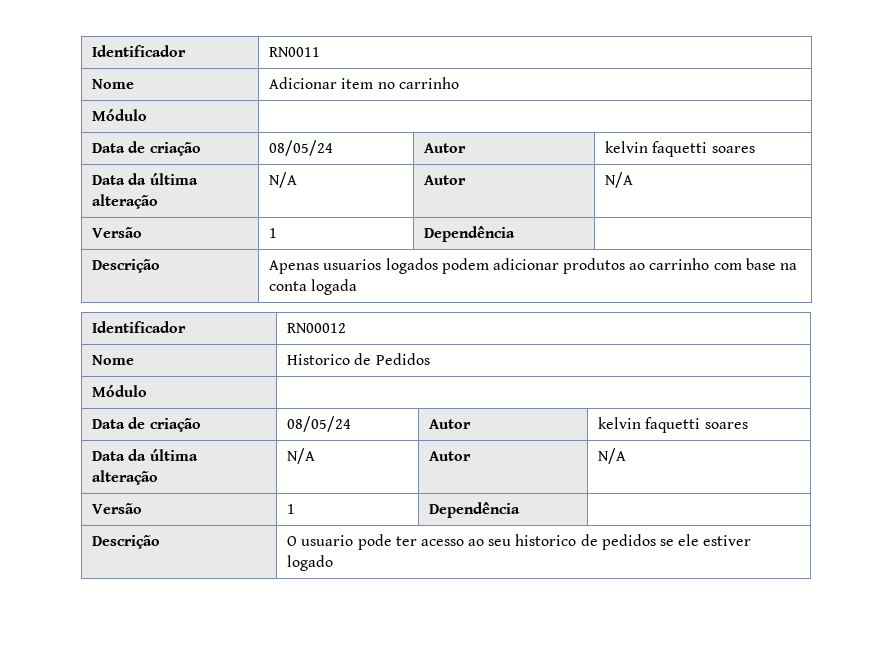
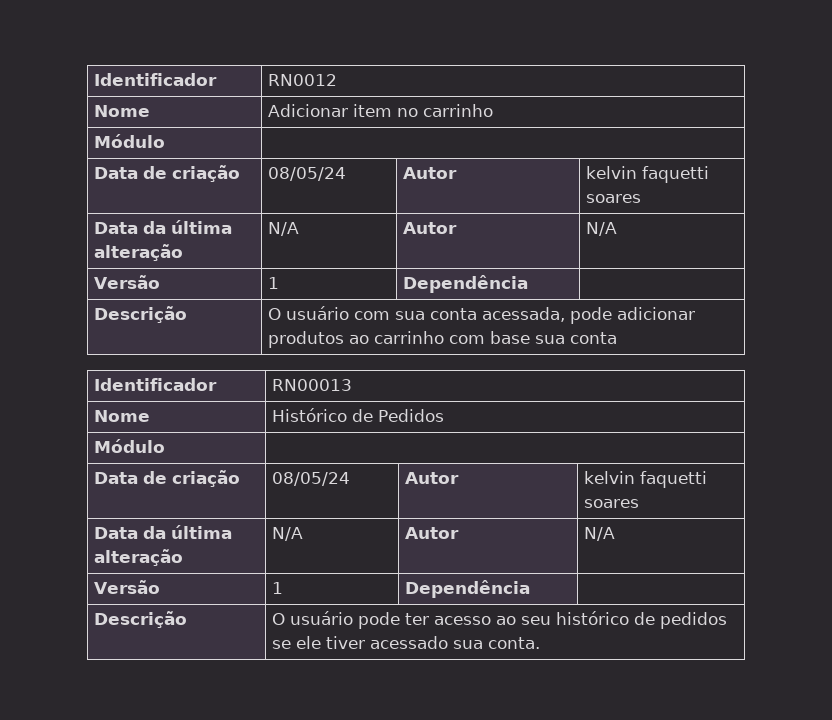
[92,45,187,57] [269,47,321,57] Identificador | RN0011 -> [93,73,217,86] [267,74,337,86] Identificador | RN0012
[269,258,489,274] Apenas usuarios logados podem -> [267,306,612,324] O usuário com sua conta acessada, pode
[780,263,798,270] [269,279,358,295] [92,321,187,333] [287,323,347,333] [92,355,135,365] [287,354,351,365] na conta logada // Identificador | RN00012 // Nome | Historico -> [534,332,617,344] [93,378,217,391] [271,379,352,391] [93,410,150,422] [271,408,347,422] sua conta // Identificador | RN00013 // Nome | Histórico
[301,535,354,546] usuario -> [289,611,353,625] usuário
[515,534,577,546] historico -> [555,611,629,625] histórico
[703,535,752,546] [287,555,334,571] estiver logado -> [325,636,540,649] tiver acessado sua conta.

